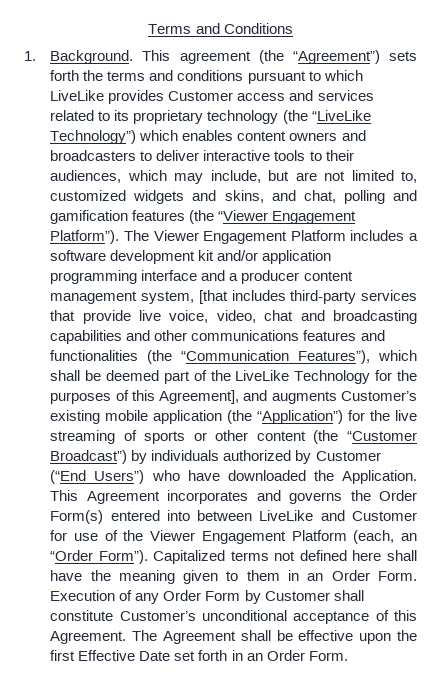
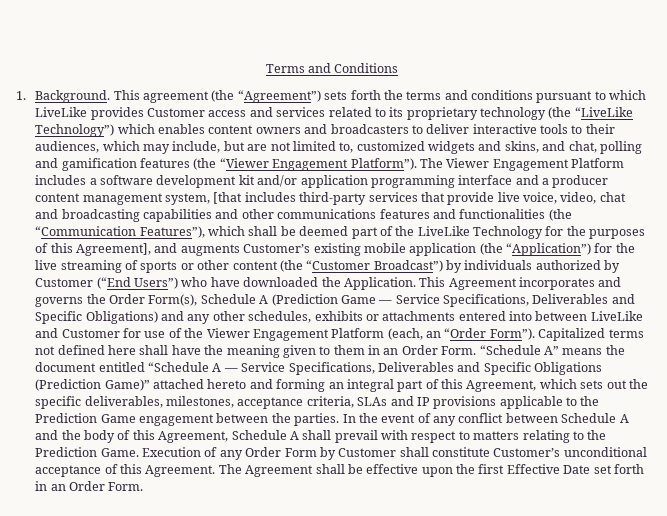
[50,510,104,524] Form(s) -> [148,294,635,307] [35,311,456,324] Form(s), Schedule A (Prediction Game — Service Specifications, Deliverables and Specific Obligations) and any other schedules, exhibits or attachments
(417, 576) none -> [479,345,625,355] [35,362,603,375] [35,379,648,392] [35,396,600,409] [35,413,629,426] [35,430,607,443] [35,447,139,457] “Schedule A” means the document entitled “Schedule A — Service Specifications, Deliverables and Specific Obligations (Prediction Game)” attached hereto and forming an integral part of this Agreement, which sets out the specific deliverables, milestones, acceptance criteria, SLAs and IP provisions applicable to the Prediction Game engagement between the parties. In the event of any conflict between Schedule A and the body of this Agreement, Schedule A shall prevail with respect to matters relating to the Prediction Game.

